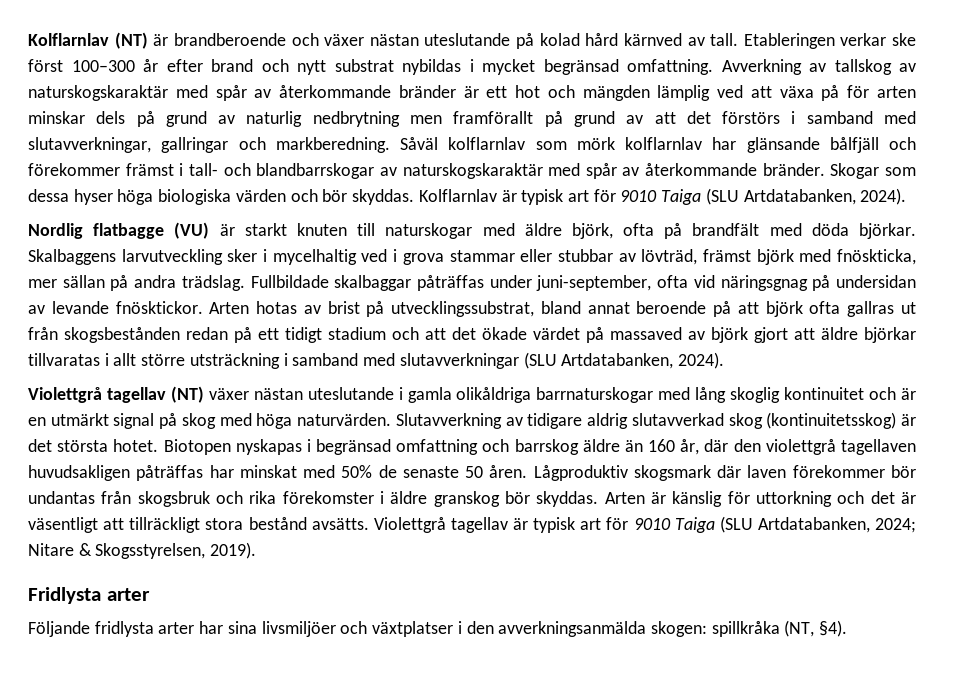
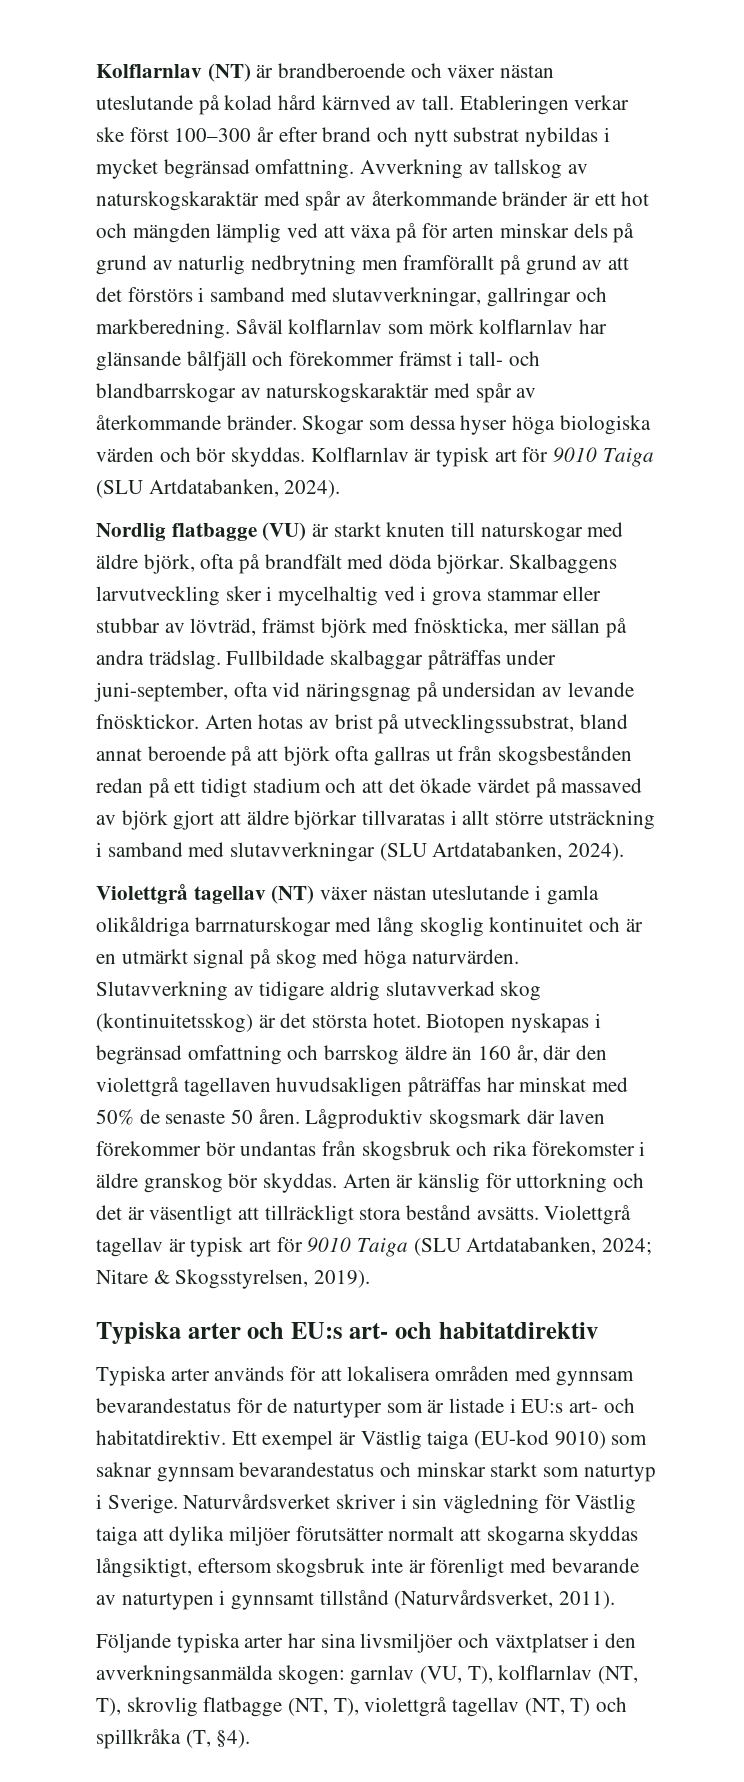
[28,587,150,604] Fridlysta arter -> [96,1322,598,1344] [96,1366,635,1386] [96,1398,635,1418] [96,1430,648,1450] [96,1462,656,1482] [96,1494,637,1514] [96,1526,639,1546] [96,1558,639,1578] [96,1590,616,1610] Typiska arter och EU:s art- och habitatdirektiv // Typiska arter används för att lokalisera områden med gynnsam bevarandestatus för de naturtyper som är listade i EU:s art- och habitatdirektiv. Ett exempel är Västlig taiga (EU-kod 9010) som saknar gynnsam bevarandestatus och minskar starkt som naturtyp i Sverige. Naturvårdsverket skriver i sin vägledning för Västlig taiga att dylika miljöer förutsätter normalt att skogarna skyddas långsiktigt, eftersom skogsbruk inte är förenligt med bevarande av naturtypen i gynnsamt tillstånd (Naturvårdsverket, 2011).
[94,621,154,637] fridlysta -> [176,1633,240,1653] typiska
[711,620,815,637] spillkråka (NT, -> [350,1665,639,1685] [96,1697,628,1717] [96,1729,211,1749] garnlav (VU, T), kolflarnlav (NT, T), skrovlig flatbagge (NT, T), violettgrå tagellav (NT, T) och spillkråka (T,

